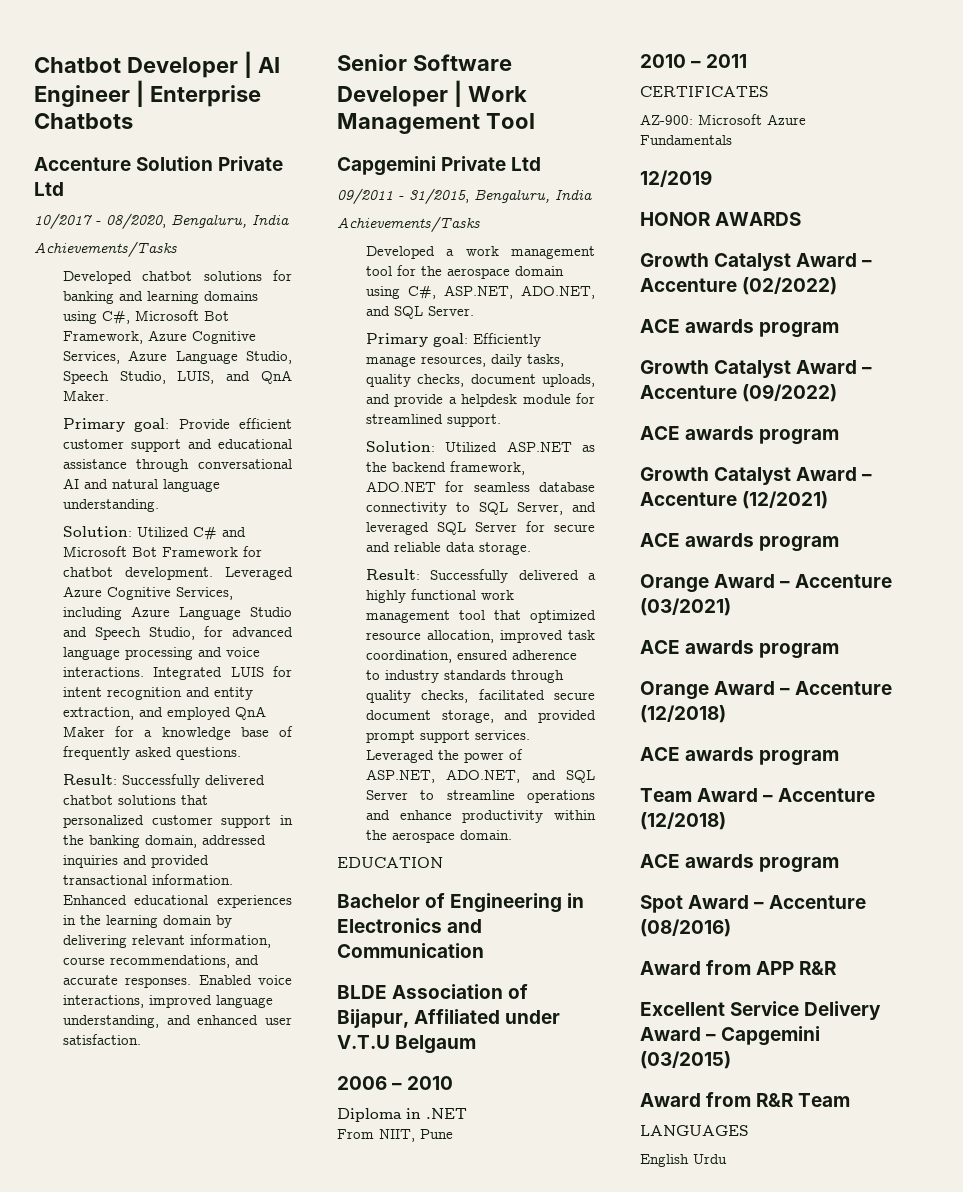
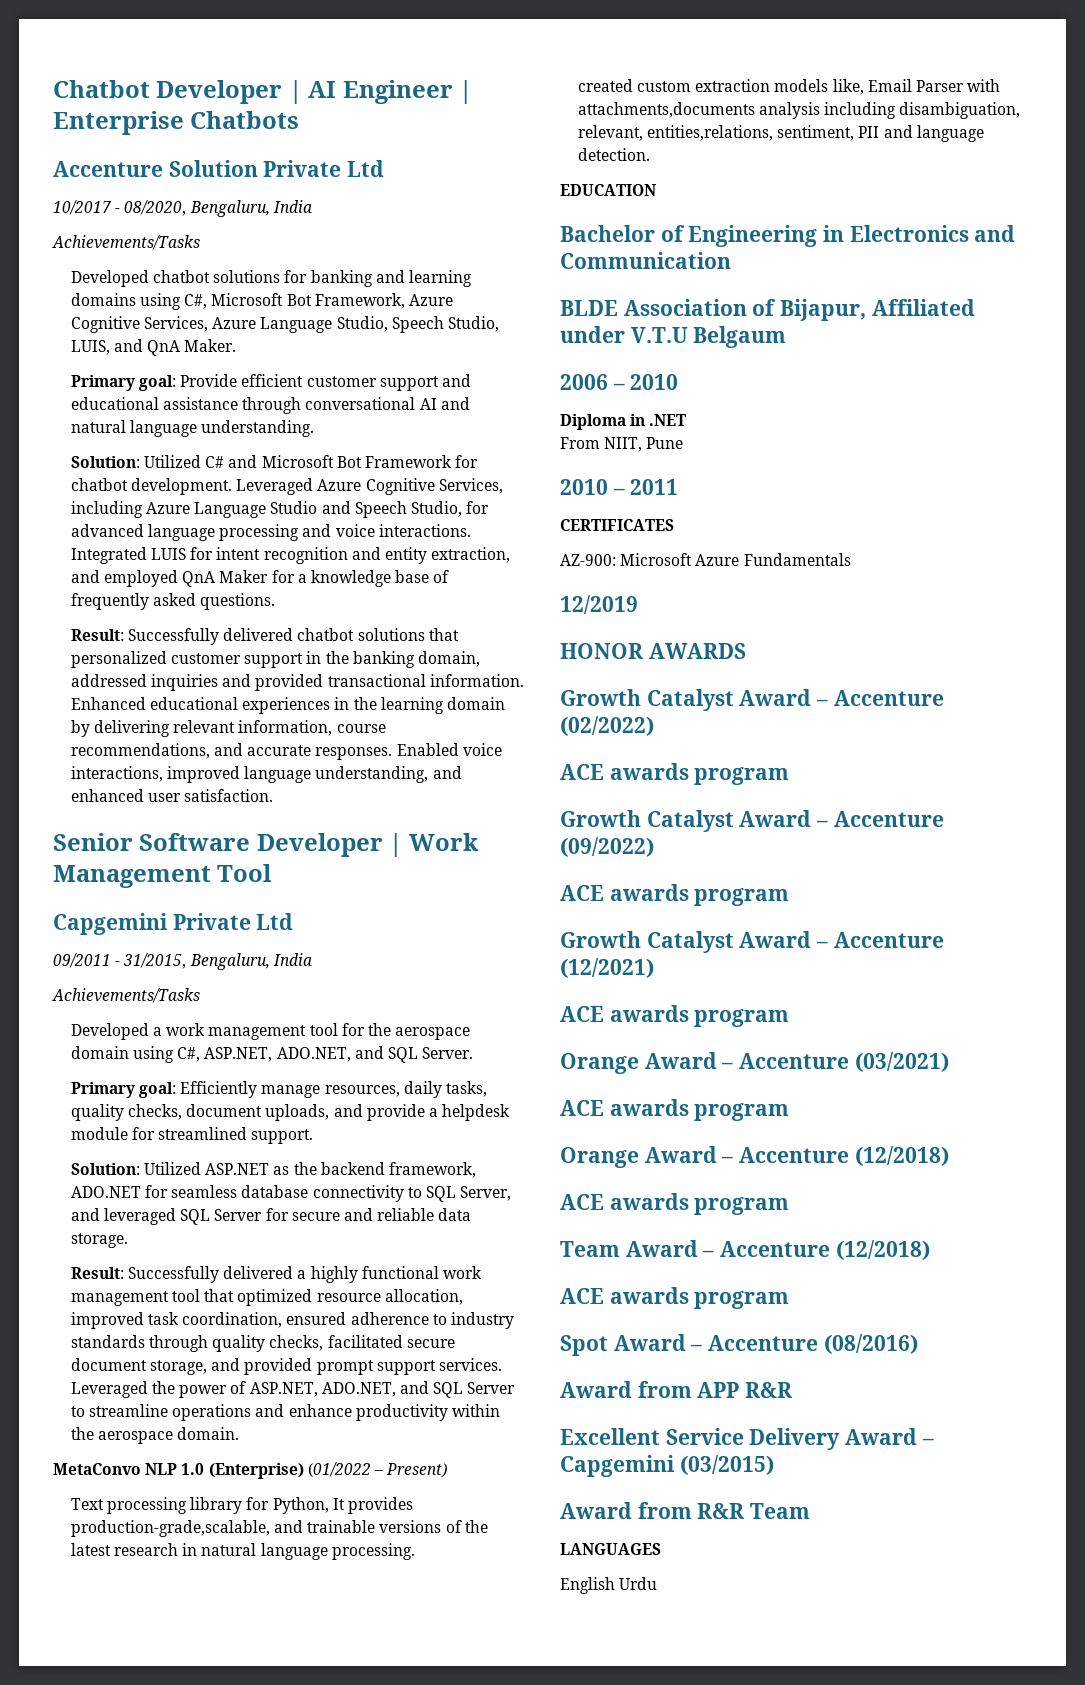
(512, 835) none -> [53,1462,448,1479] [70,1497,413,1514] [70,1520,488,1537] [70,1543,415,1560] [577,79,1001,95] [577,102,1021,119] [577,125,984,142] [577,148,650,161] // MetaConvo NLP 1.0 (Enterprise) (01/2022 – Present) // Text processing library for Python, It provides production-grade,scalable, and trainable versions of the latest research in natural language processing. // created custom extraction models like, Email Parser with attachments,documents analysis including disambiguation, relevant, entities,relations, sentiment, PII and language detection.

